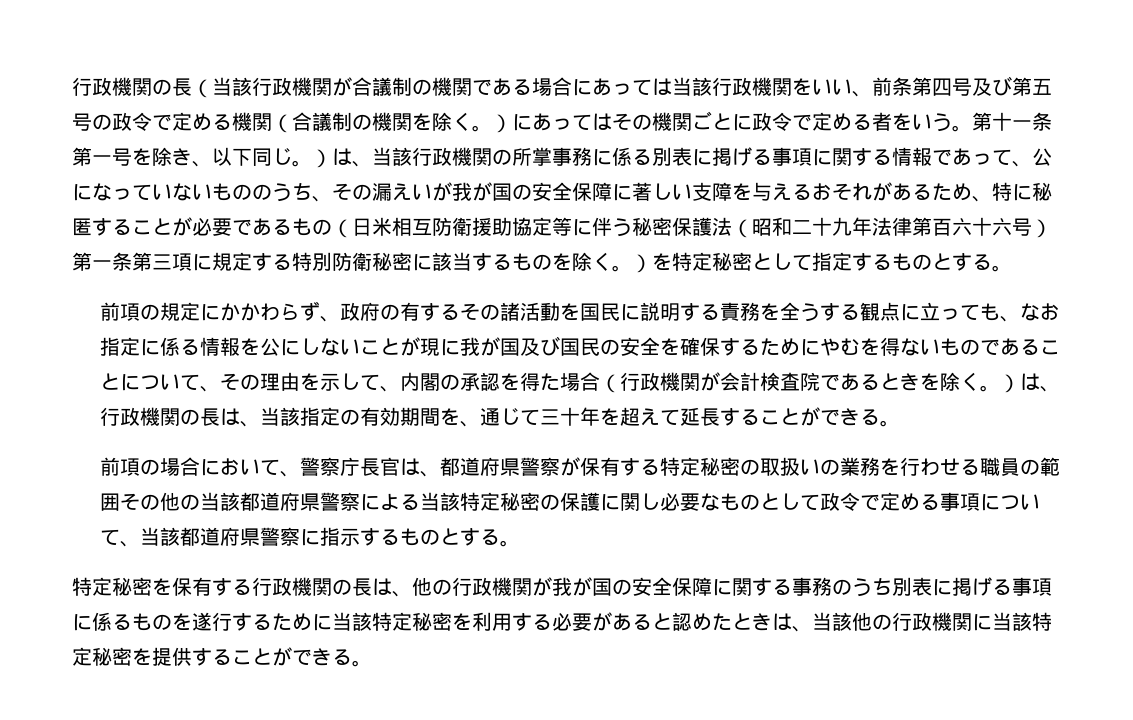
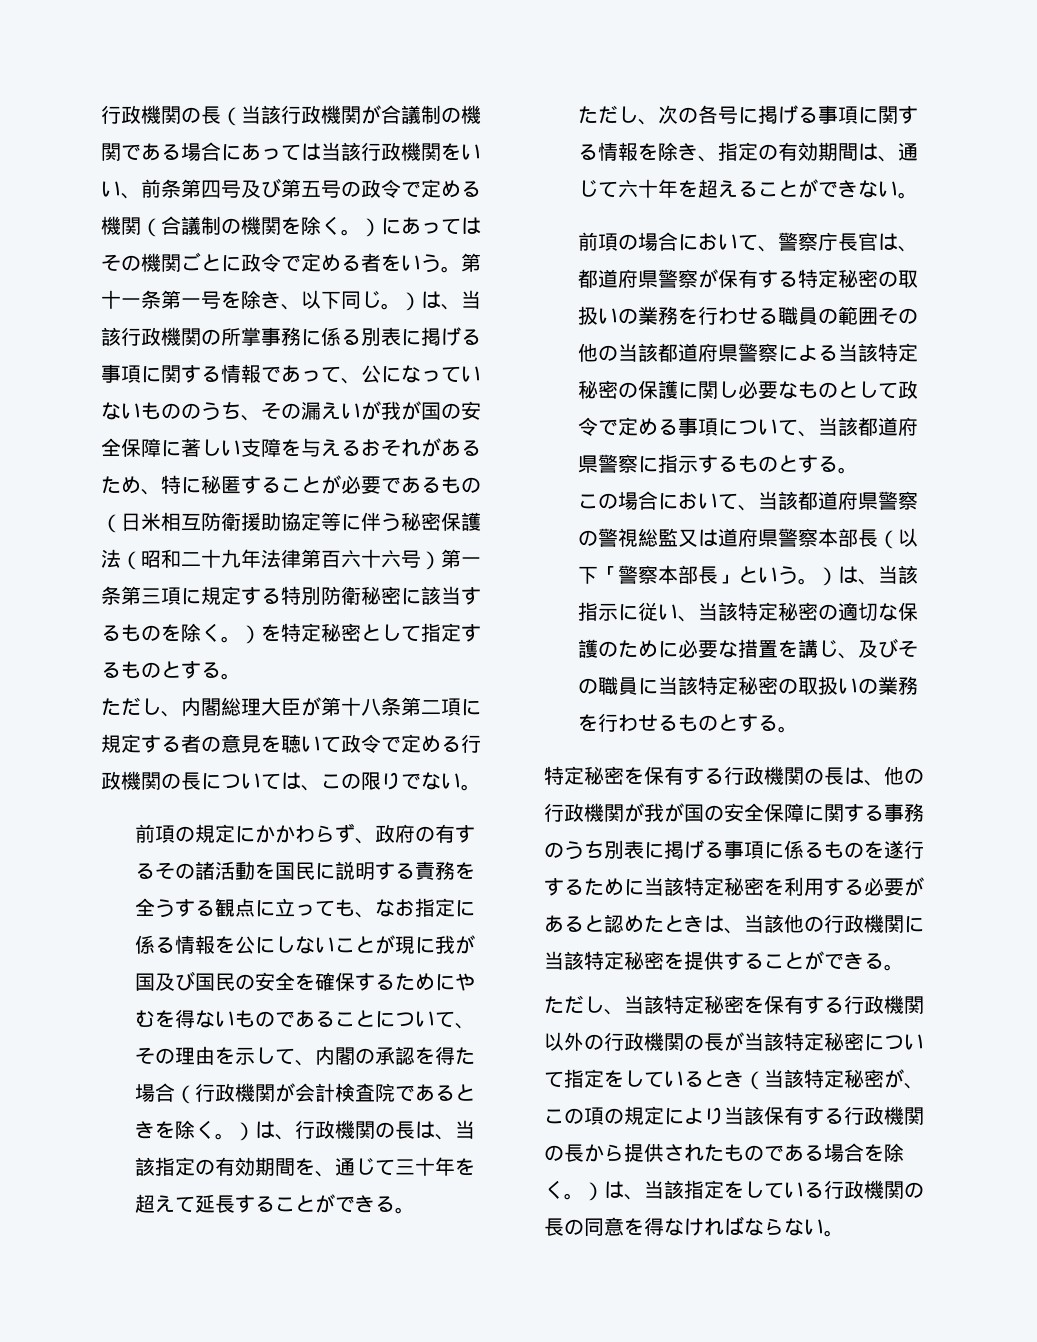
(1012, 268) none -> [101,697,481,717] [101,734,481,753] [101,771,481,791] // ただし、内閣総理大臣が第十八条第二項に規定する者の意見を聴いて政令で定める行政機関の長については、この限りでない。
(900, 423) none -> [578,105,919,125] [578,142,919,162] [578,179,919,199] // ただし、次の各号に掲げる事項に関する情報を除き、指定の有効期間は、通じて六十年を超えることができない。
(520, 543) none -> [578,491,919,511] [578,528,919,549] [578,565,919,586] [578,602,919,622] [578,638,919,659] [578,676,919,695] [578,713,799,733] // この場合において、当該都道府県警察の警視総監又は道府県警察本部長（以下「警察本部長」という。）は、当該指示に従い、当該特定秘密の適切な保護のために必要な措置を講じ、及びその職員に当該特定秘密の取扱いの業務を行わせるものとする。
(372, 663) none -> [544,995,924,1015] [544,1032,924,1051] [544,1069,924,1090] [544,1106,924,1125] [544,1143,904,1162] [544,1180,924,1201] [544,1216,844,1237] // ただし、当該特定秘密を保有する行政機関以外の行政機関の長が当該特定秘密について指定をしているとき（当該特定秘密が、この項の規定により当該保有する行政機関の長から提供されたものである場合を除く。）は、当該指定をしている行政機関の長の同意を得なければならない。

